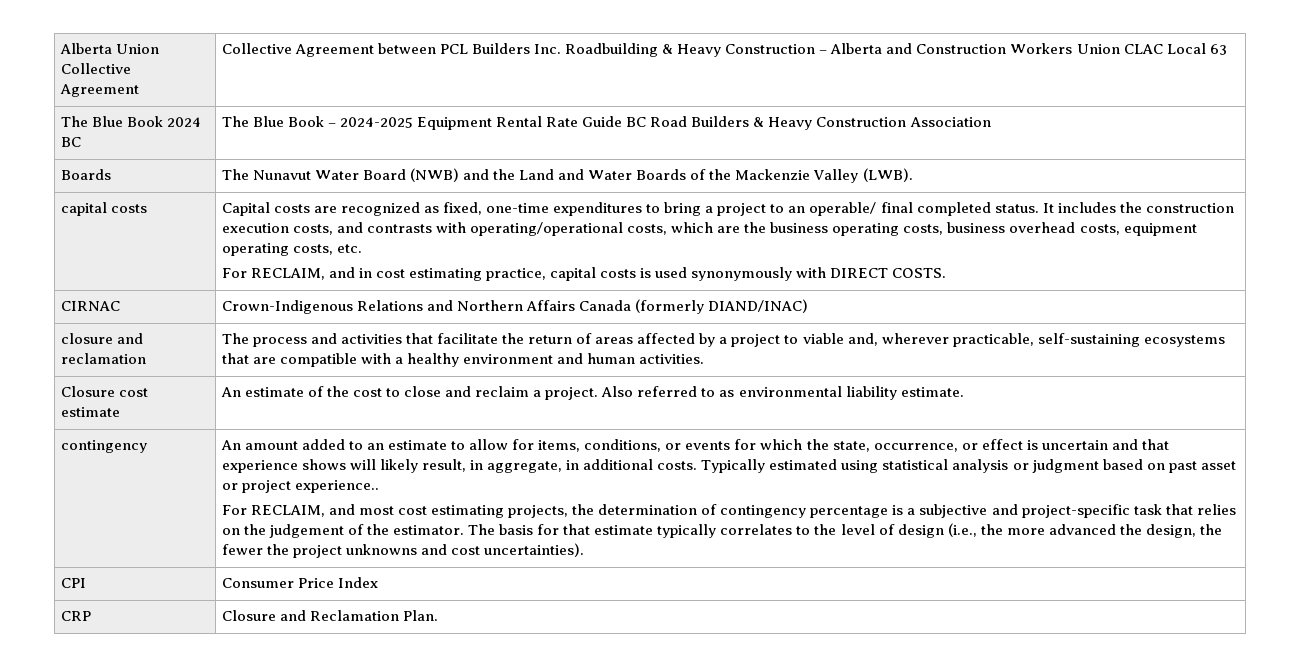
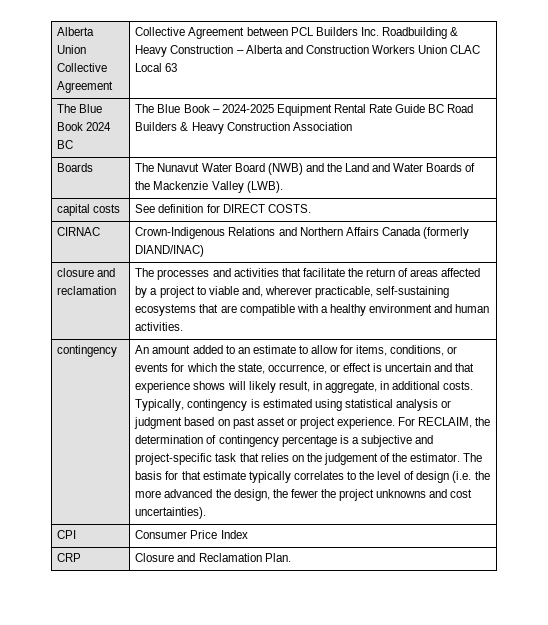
[221,202,1234,216] [221,222,1197,236] [221,243,362,256] [221,267,827,281] Capital costs are recognized as fixed, one-time expenditures to bring a project to an operable/ final completed status. It includes the construction execution costs, and contrasts with operating/operational costs, which are the business operating costs, business overhead costs, equipment operating costs, etc. // For RECLAIM, and in cost estimating practice, capital costs is used synonymously with -> [135,204,220,213] See definition for
[252,337,307,347] process -> [157,269,210,280] processes
[60,386,148,397] [60,407,120,417] [220,386,964,400] // Closure cost estimate | An estimate of the cost to close and reclaim a project. Also referred to as environmental liability estimate. -> (184, 326) none
[701,459,766,473] Typically -> [135,399,260,411] Typically, contingency is
[294,480,379,493] [221,504,569,518] experience.. // For RECLAIM, and most cost estimating projects, -> [337,417,473,429] experience. For RECLAIM,
[947,523,977,537] (i.e., -> [452,471,472,483] (i.e.

